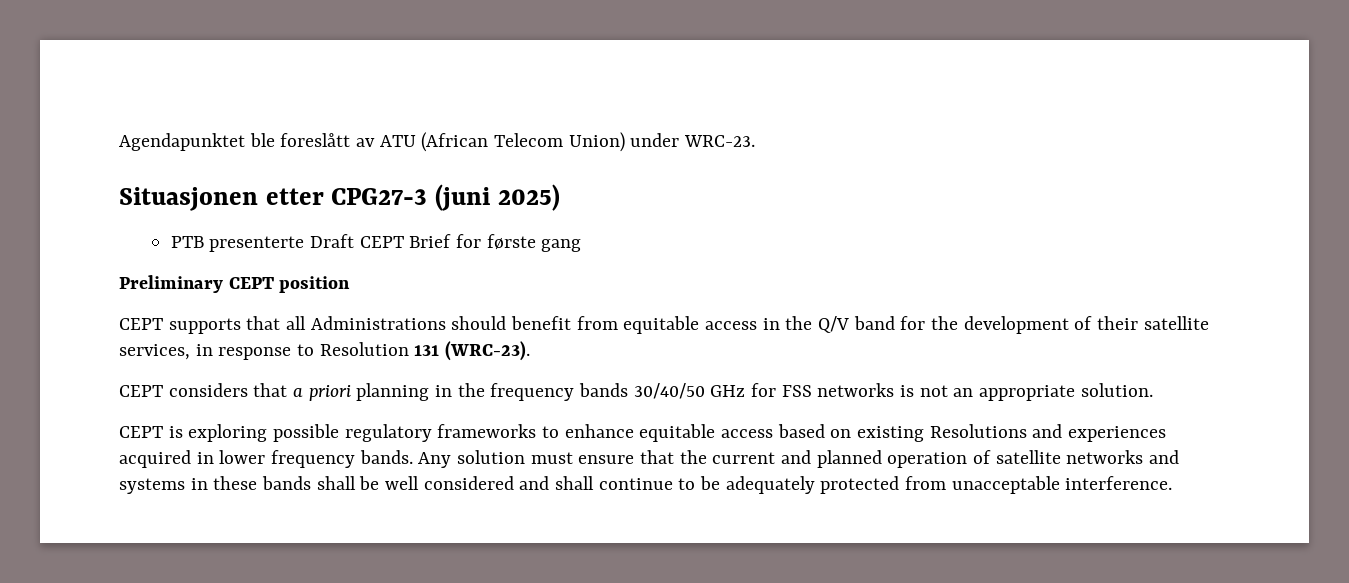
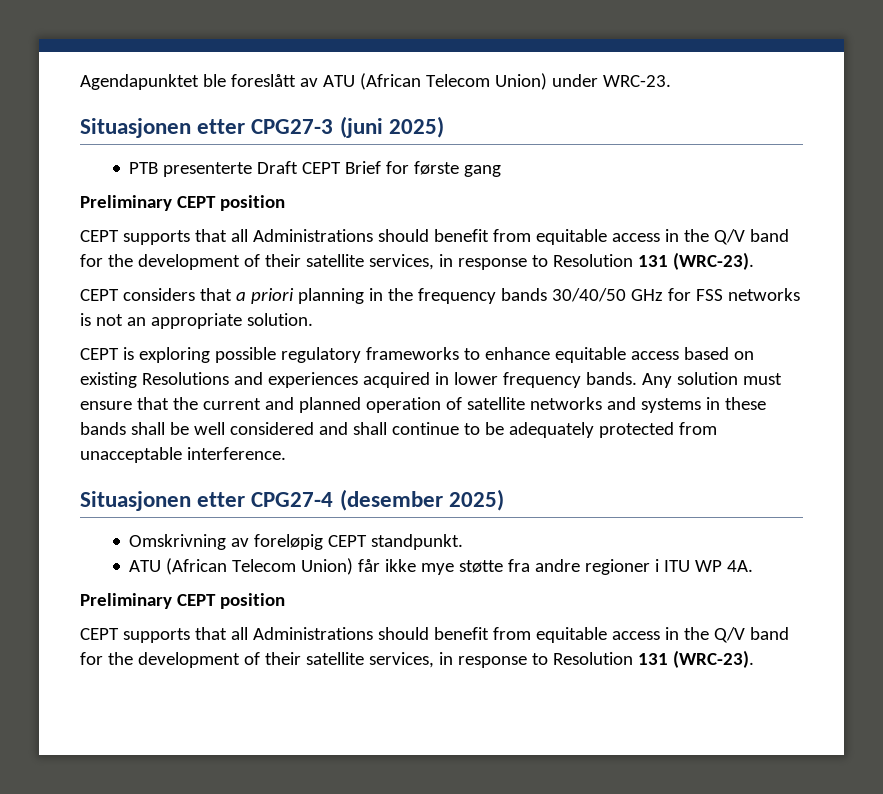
(1173, 483) none -> [80,489,504,511] [129,534,464,550] [129,558,754,575] [80,593,285,609] [80,627,789,643] [80,650,754,668] // Situasjonen etter CPG27-4 (desember 2025) // Omskrivning av foreløpig CEPT standpunkt. // ATU (African Telecom Union) får ikke mye støtte fra andre regioner i ITU WP 4A. // Preliminary CEPT position // CEPT supports that all Administrations should benefit from equitable access in the Q/V band for the development of their satellite services, in response to Resolution 131 (WRC-23).

